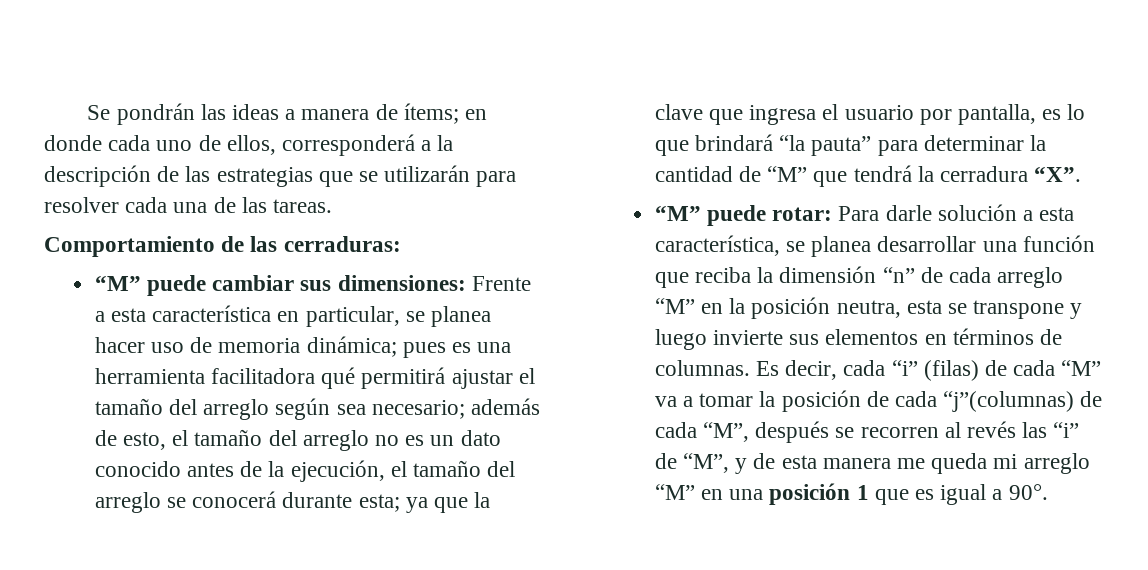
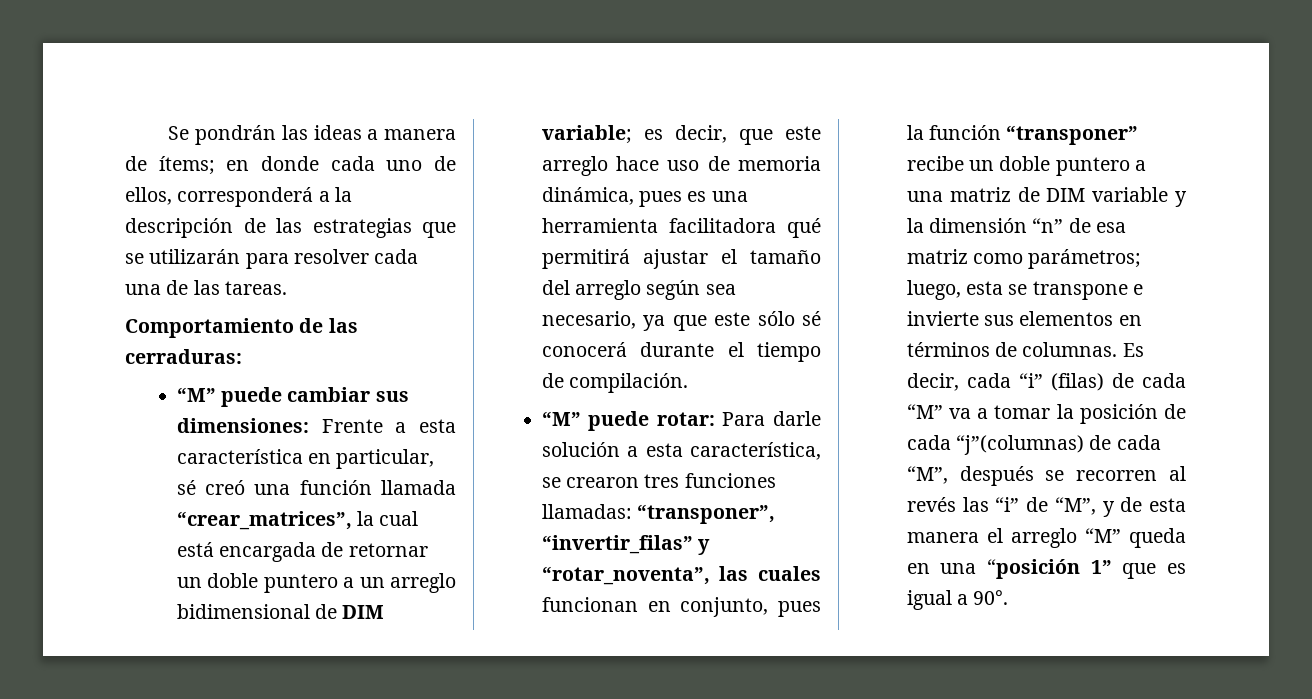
[405,306,492,327] [94,337,145,353] se planea hacer -> [176,480,456,495] [176,511,419,530] [176,542,428,562] [176,573,456,593] [176,604,385,619] [541,125,821,145] [541,156,660,176] sé creó una función llamada “crear_matrices”, la cual está encargada de retornar un doble puntero a un arreglo bidimensional de DIM variable; es decir, que este arreglo hace
[306,336,397,357] dinámica; -> [541,187,634,205] dinámica,
[371,398,541,419] [94,429,501,451] [94,460,516,482] [94,491,491,513] [654,104,1086,125] [654,134,1047,156] [654,165,1082,187] necesario; además de esto, el tamaño del arreglo no es un dato conocido antes de la ejecución, el tamaño del arreglo se conocerá durante esta; ya que la clave que ingresa el usuario por pantalla, es lo que brindará “la pauta” para determinar la cantidad de “M” que tendrá la cerradura “X”. -> [541,311,821,331] [541,342,821,362] [541,373,689,393] necesario, ya que este sólo sé conocerá durante el tiempo de compilación.
[811,235,1095,257] [654,266,1064,288] [654,297,901,319] planea desarrollar una función que reciba la dimensión “n” de cada arreglo “M” en la posición neutra, -> [566,473,776,488] [541,504,776,524] [541,535,711,555] [541,566,821,585] [541,597,821,617] [906,125,1139,145] [906,156,1146,176] [906,187,1187,207] [906,218,1126,233] [906,249,1142,269] [906,280,961,300] crearon tres funciones llamadas: “transponer”, “invertir_filas” y “rotar_noventa”, las cuales funcionan en conjunto, pues la función “transponer” recibe un doble puntero a una matriz de DIM variable y la dimensión “n” de esa matriz como parámetros; luego,
[1070,303,1083,319] [654,329,707,350] y luego -> [1132,284,1143,295] e
[897,453,1090,474] [654,484,695,500] me queda mi arreglo “M” -> [986,528,1186,548] el arreglo “M” queda
[769,483,869,505] posición 1 -> [987,559,1112,579] “posición 1”

